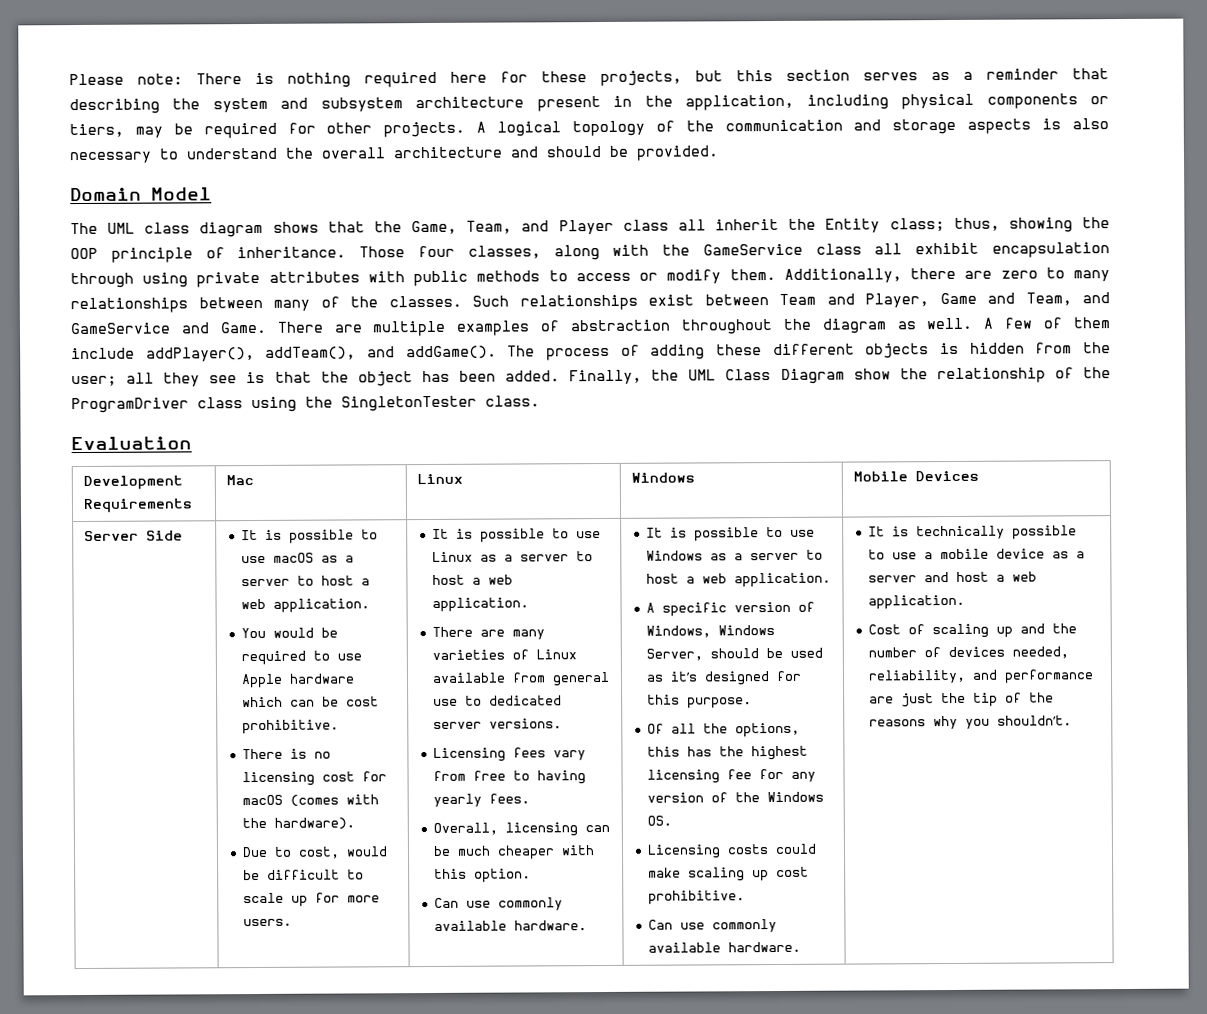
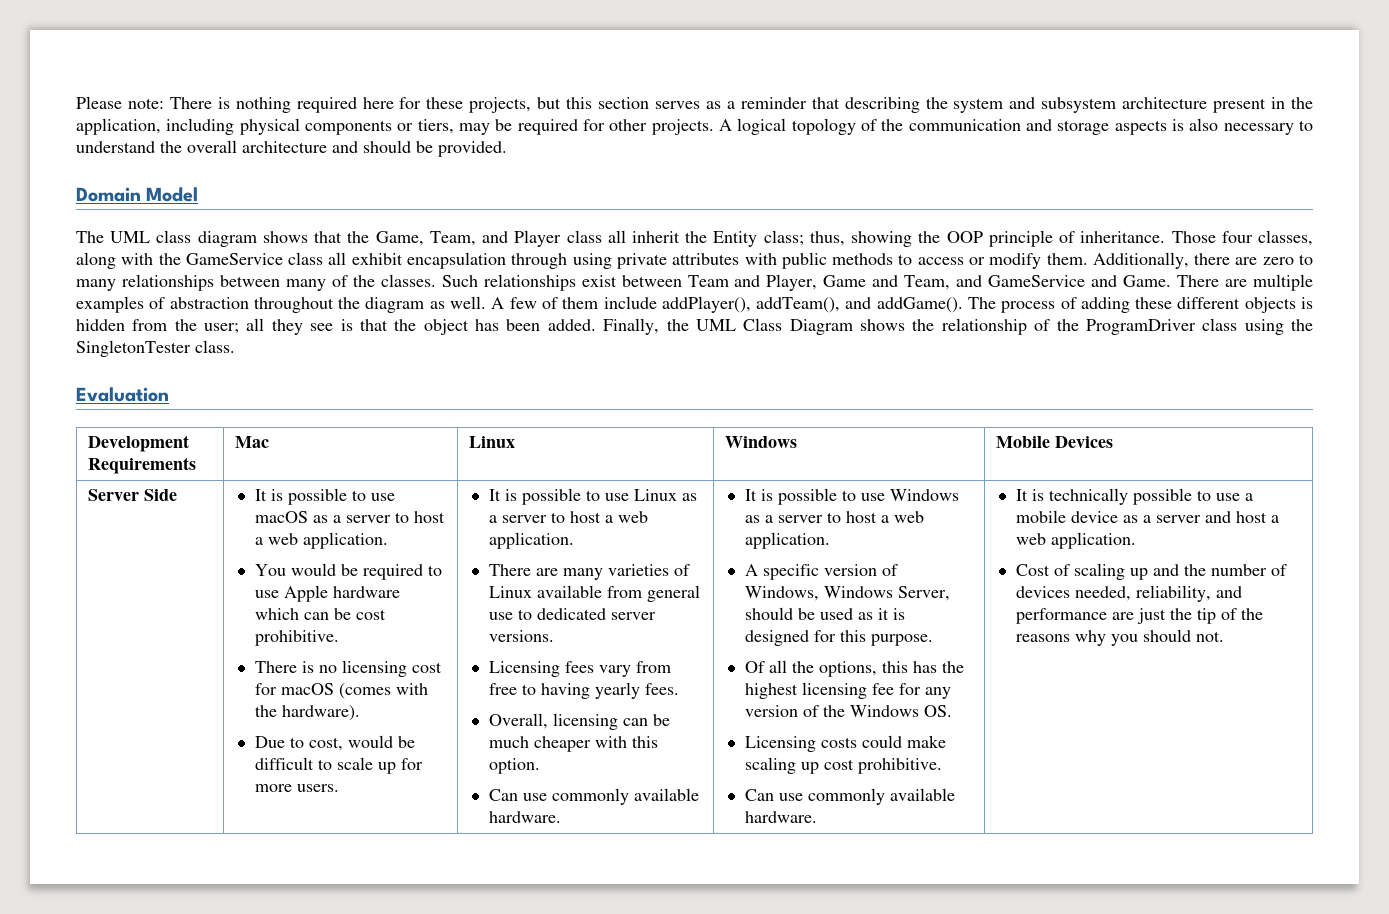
[853,368,891,380] show -> [860,319,906,331] shows
[669,671,698,682] it’s -> [877,608,905,620] it is
[996,715,1072,726] shouldn’t. -> [1142,629,1224,642] should not.

